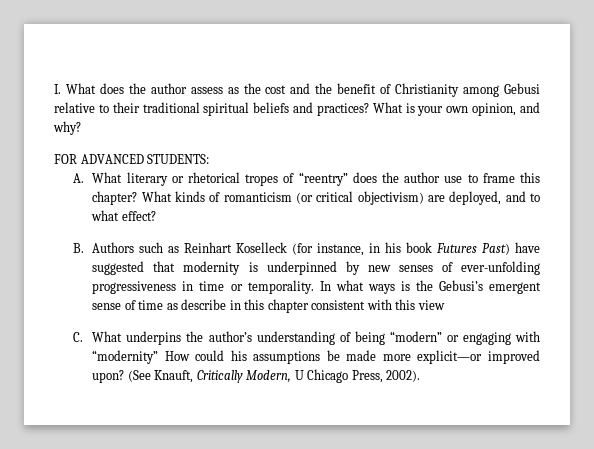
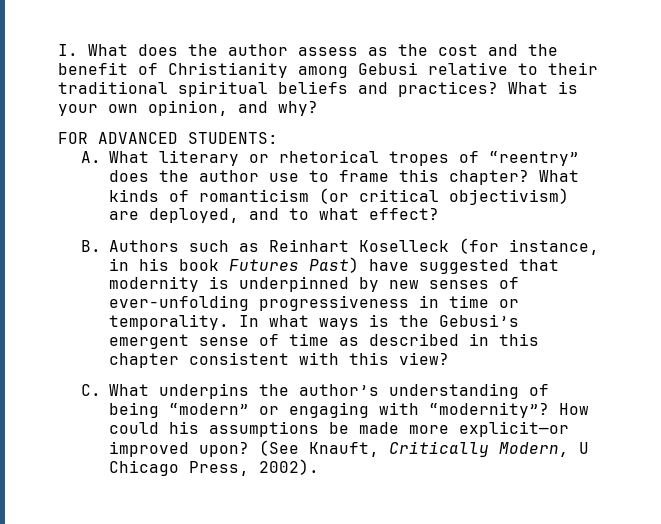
[181,299,227,310] describe -> [369,333,460,346] described
[417,300,445,310] view -> [399,352,450,365] view?
[92,350,159,364] “modernity” -> [429,402,550,418] “modernity”?

